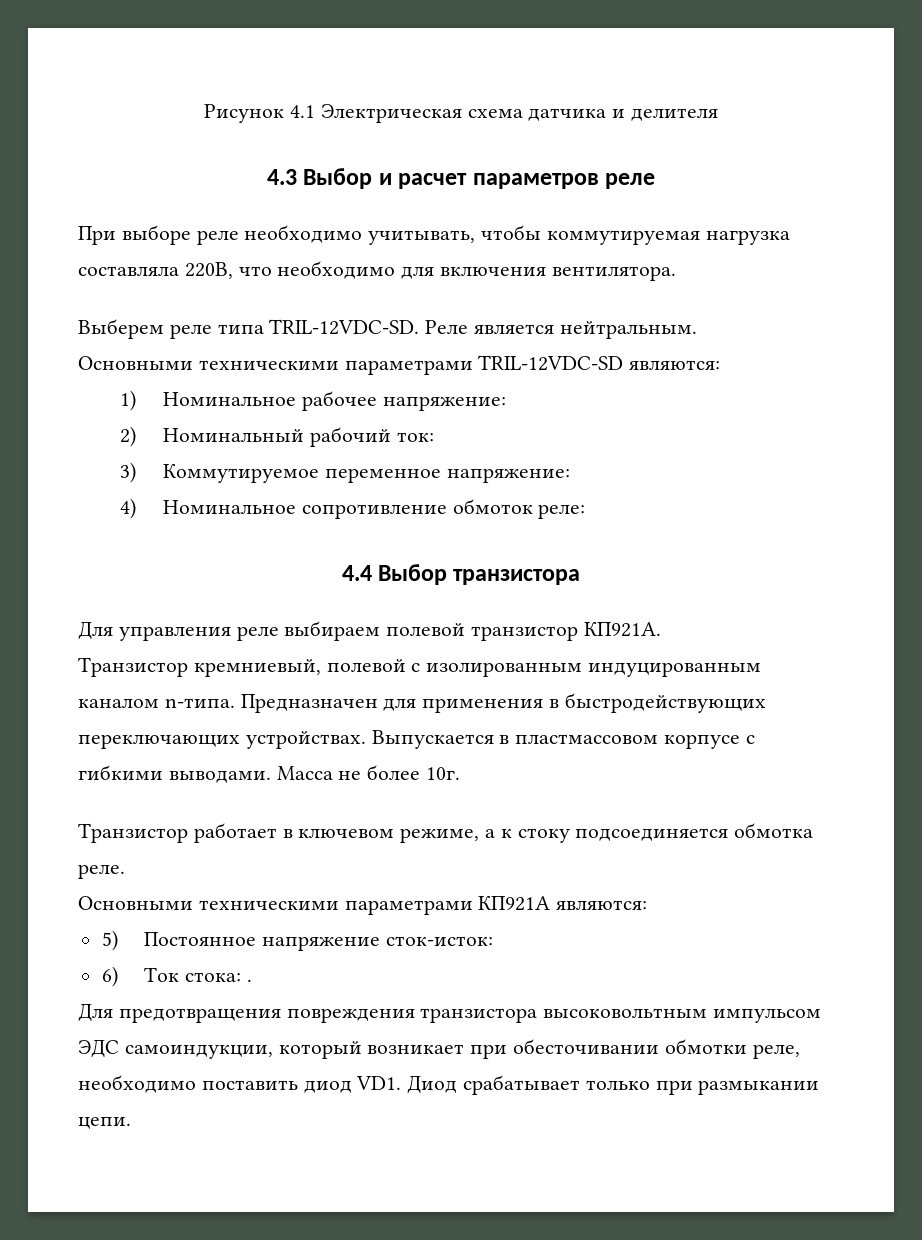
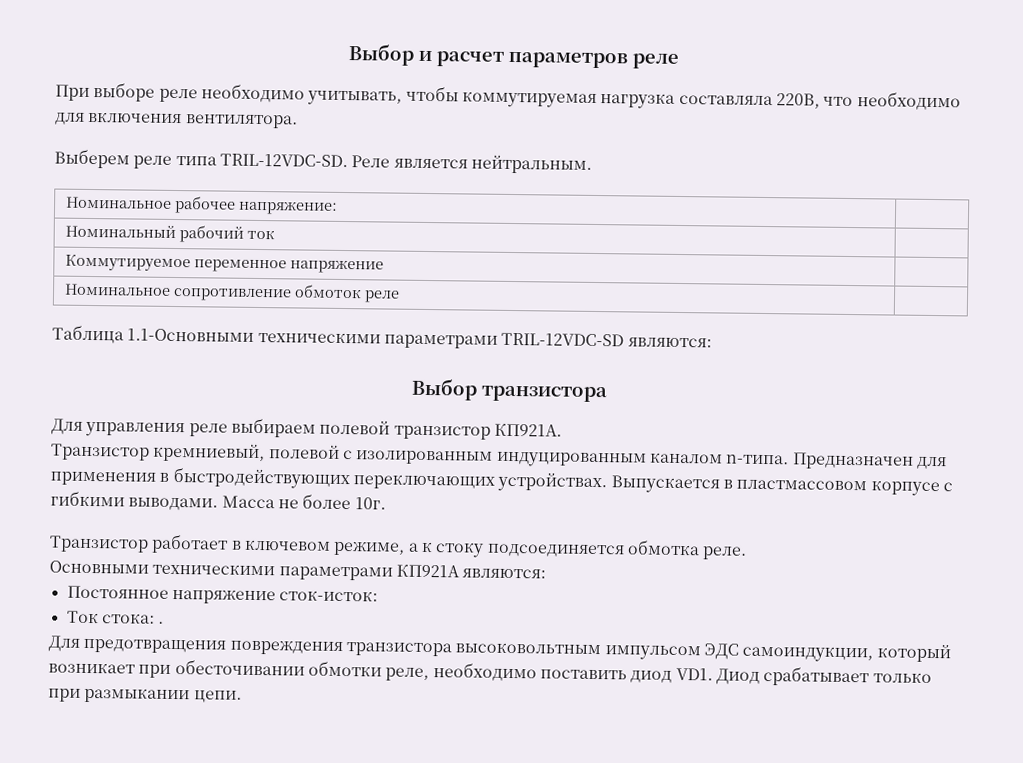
[204,104,718,123] [266,169,297,185] Рисунок 4.1 Электрическая схема датчика и делителя // 4.3 -> (347, 54) none
[78,355,721,375] [120,390,506,411] [120,426,434,447] [120,462,570,483] [120,498,586,519] [341,565,372,581] // Основными техническими параметрами TRIL-12VDC-SD являются: // 1) Номинальное рабочее напряжение: // 2) Номинальный рабочий ток: // 3) Коммутируемое переменное напряжение: // 4) Номинальное сопротивление обмоток реле: // 4.4 -> [65,195,338,215] [64,224,275,243] [64,254,384,274] [63,283,400,303] [52,324,712,349] // Номинальное рабочее напряжение: | // Номинальный рабочий ток | // Коммутируемое переменное напряжение | // Номинальное сопротивление обмоток реле | // Таблица 1.1-Основными техническими параметрами TRIL-12VDC-SD являются: //
[101,930,118,951] 5) -> (547, 573) none
[101,966,118,987] 6) -> (379, 596) none

